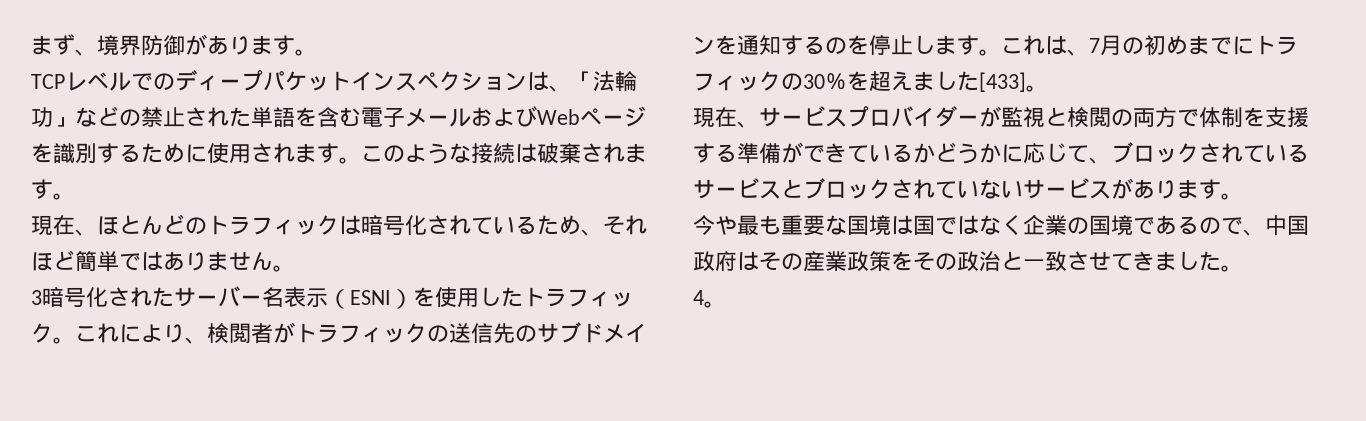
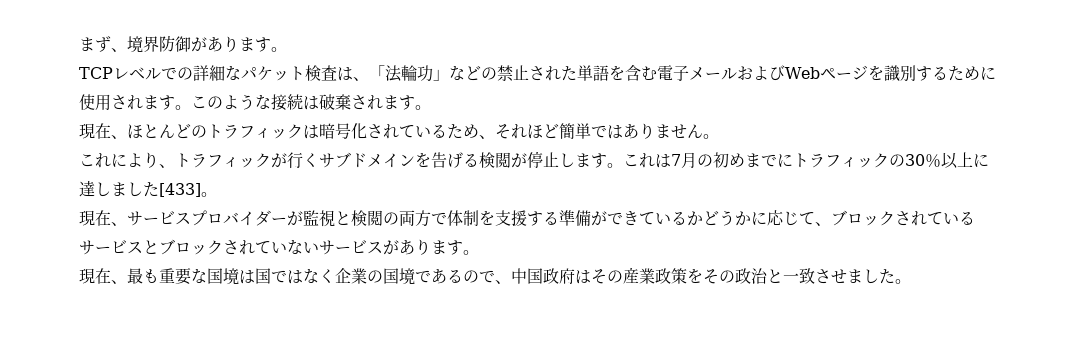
[175,70,527,91] ディープパケットインスペクション -> [193,65,337,81] 詳細なパケット検査
[31,286,633,309] [31,322,537,344] 3暗号化されたサーバー名表示（ESNI）を使用したトラフィック。これにより、検閲者がトラフィックの送信先の -> [79,152,319,169] これにより、トラフィックが行く
[737,35,869,55] 通知するのを -> [431,152,527,168] 告げる検閲が
[1067,49,1089,56] 、 -> (671, 161) none
[847,71,913,92] を超え -> [941,152,989,169] [79,180,111,197] 以上に達し
[693,215,737,235] 今や -> [79,268,127,284] 現在、
[1111,251,1155,271] てき -> (847, 276) none
[693,290,726,308] // 4。 -> (911, 281) none

